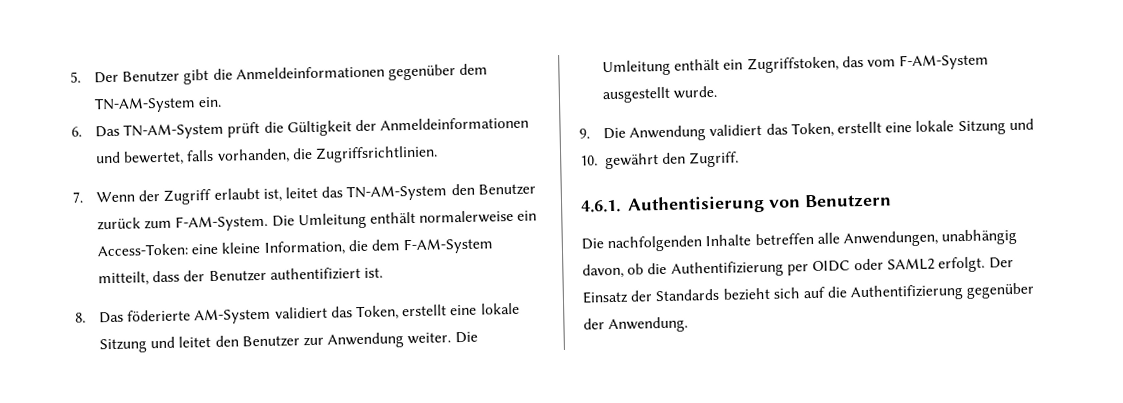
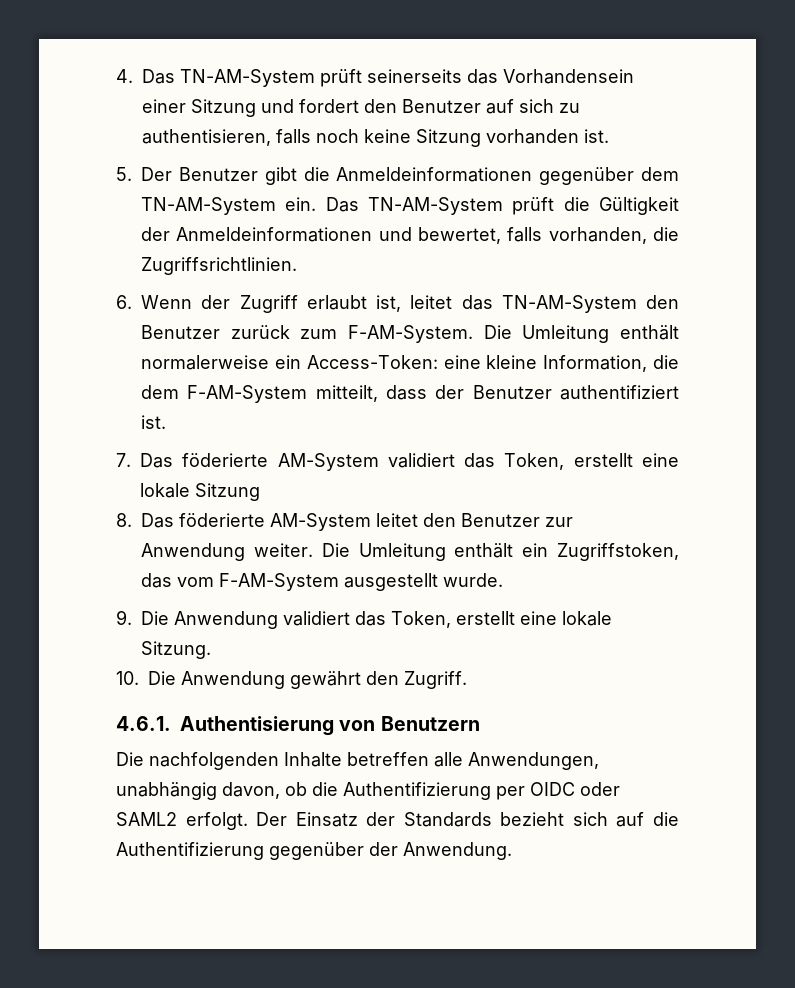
(70, 77) none -> [116,69,634,87] [142,99,580,117] [142,129,609,147] 4. Das TN-AM-System prüft seinerseits das Vorhandensein einer Sitzung und fordert den Benutzer auf sich zu authentisieren, falls noch keine Sitzung vorhanden ist. //
[71,126,82,137] // 6. -> (317, 204) none
[72,191,83,203] 7. -> [116,295,132,309] 6.
[75,312,86,323] 8. -> [116,453,131,467] 7.
[150,336,176,349] und -> [116,513,371,531] // 8. Das föderierte AM-System
[957,118,1034,136] Sitzung und -> [141,641,211,659] Sitzung.
(598, 160) none -> [148,671,285,689] Die Anwendung

